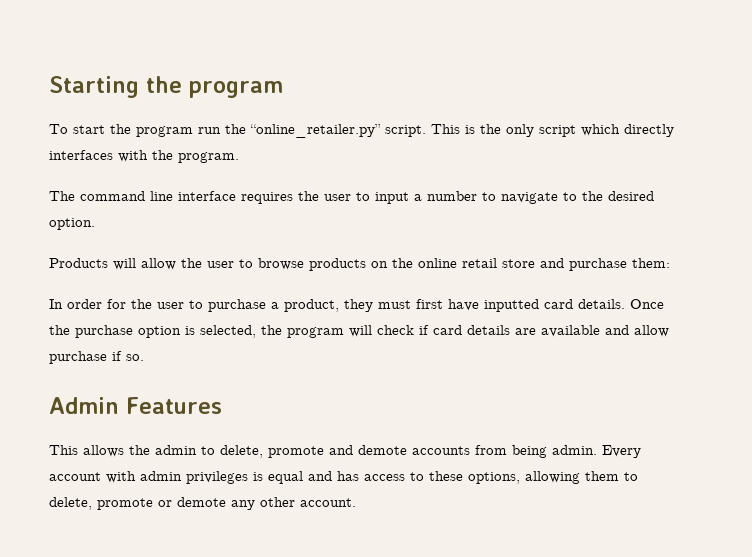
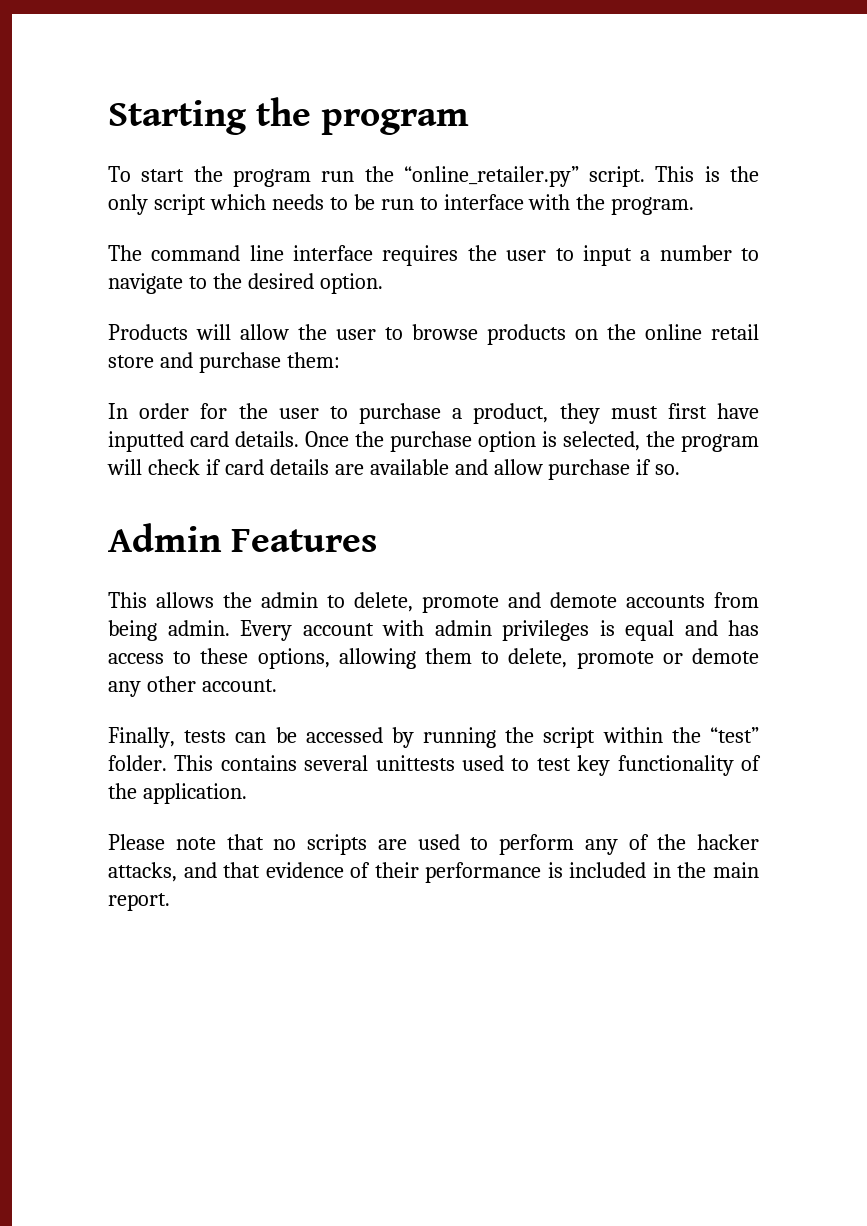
[624,124,674,137] [49,150,113,160] directly interfaces -> [271,194,524,210] needs to be run to interface
(356, 502) none -> [108,727,759,748] [108,755,761,776] [108,783,247,804] [108,834,759,855] [108,862,759,883] [108,893,170,911] // Finally, tests can be accessed by running the script within the “test” folder. This contains several unittests used to test key functionality of the application. // Please note that no scripts are used to perform any of the hacker attacks, and that evidence of their performance is included in the main report.

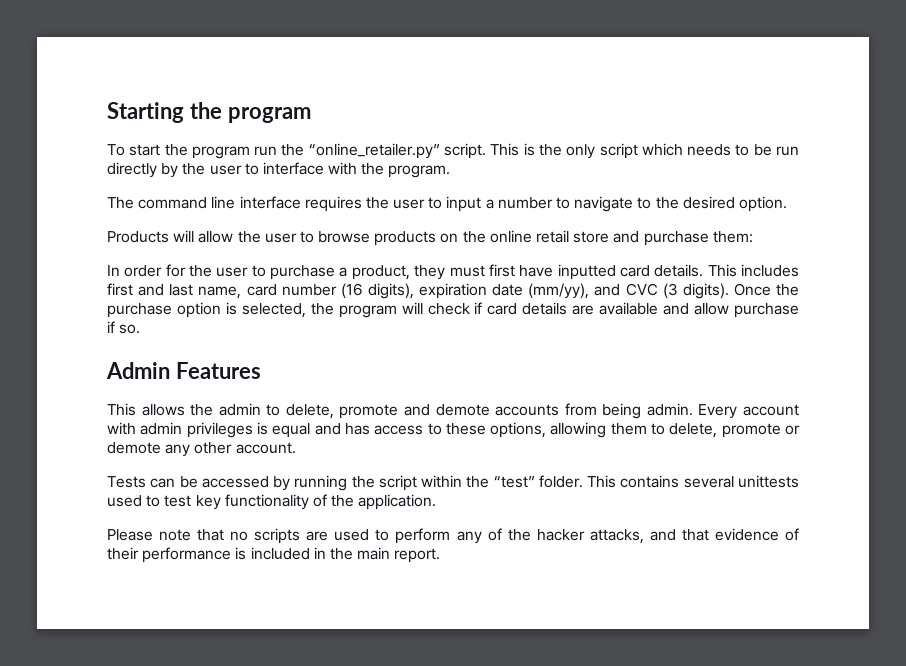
(414, 204) none -> [107,162,242,178] directly by the user
(299, 439) none -> [707,264,800,277] [107,283,729,299] This includes first and last name, card number (16 digits), expiration date (mm/yy), and CVC (3 digits).
[108,727,227,748] Finally, tests -> [107,476,146,488] Tests

